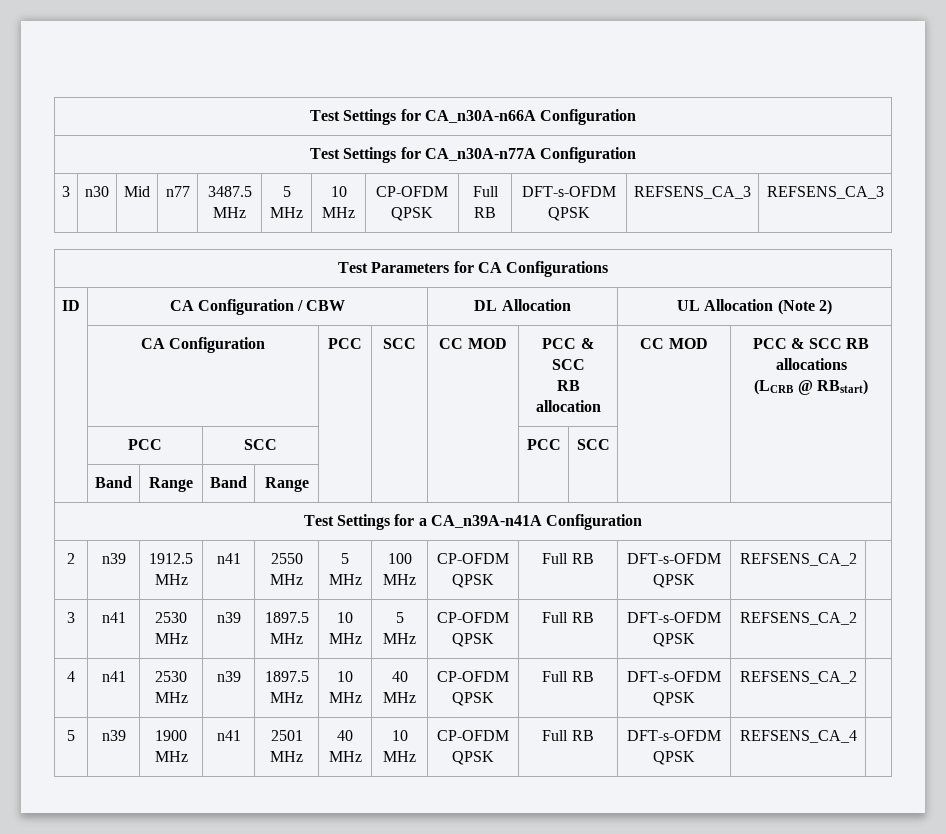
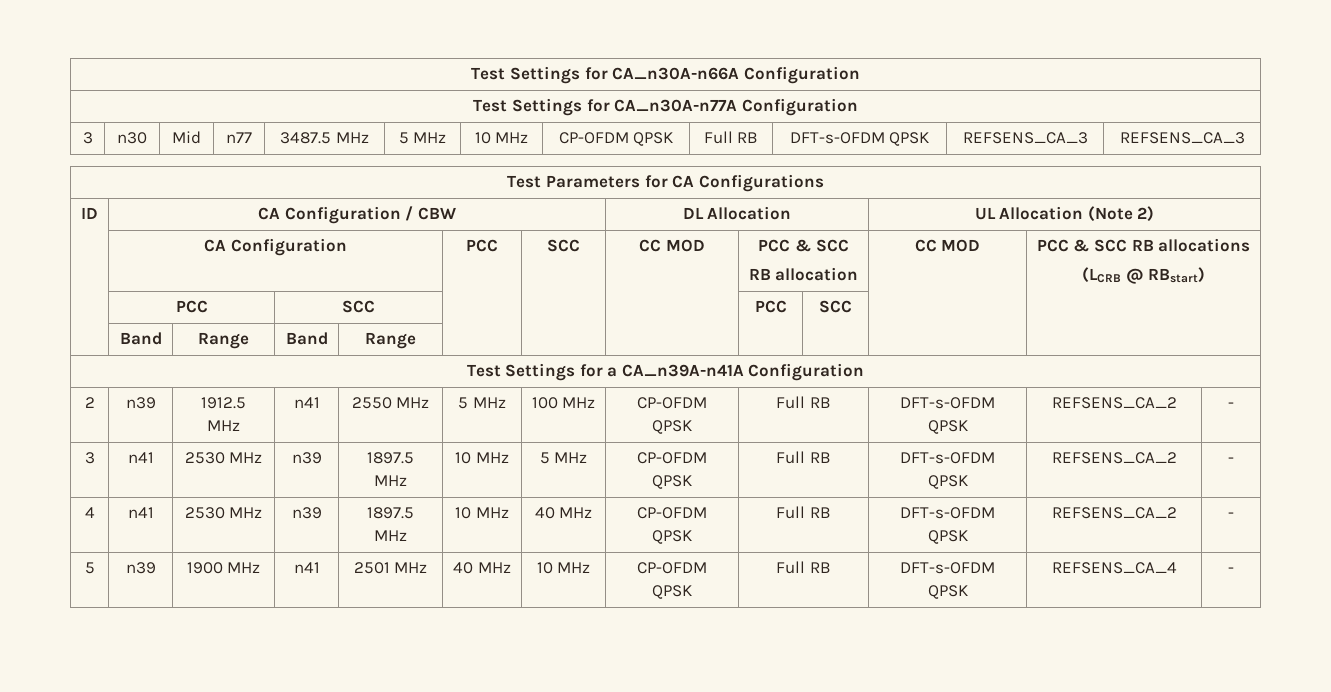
(857, 559) none -> [1228,402,1234,408] -
(857, 618) none -> [1228,457,1234,463] -
(857, 677) none -> [1228,512,1234,518] -
(857, 736) none -> [1228,567,1234,573] -

